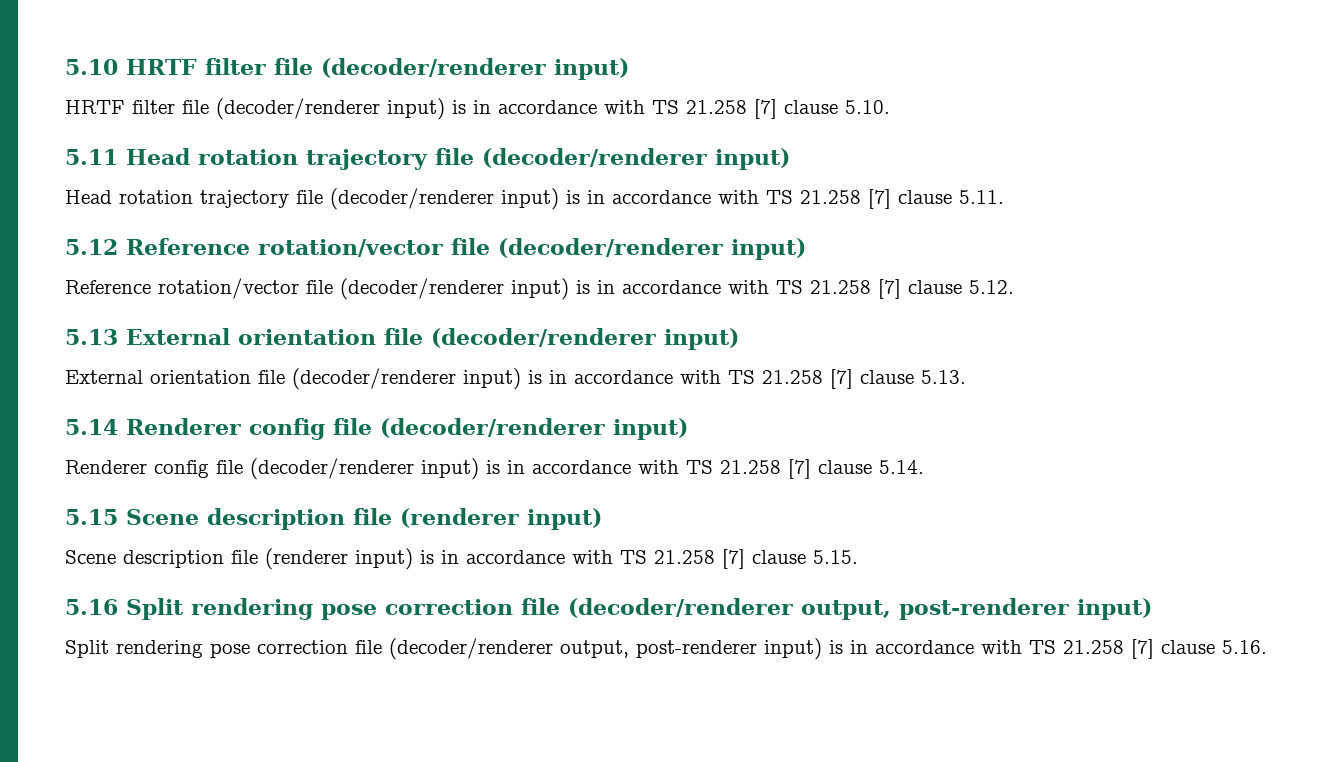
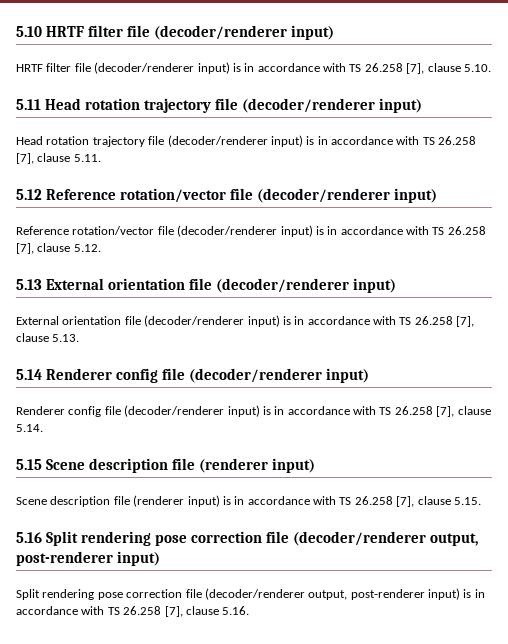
[686,99,777,119] 21.258 [7] -> [364,63,425,74] 26.258 [7],
[800,189,891,209] 21.258 [7] -> [438,136,477,145] [16,153,34,164] 26.258 [7],
[810,279,901,299] 21.258 [7] -> [447,226,486,235] [16,243,34,254] 26.258 [7],
[762,369,853,389] 21.258 [7] -> [414,316,475,327] 26.258 [7],
[720,459,811,479] 21.258 [7] -> [394,406,455,417] 26.258 [7],
[654,549,745,569] 21.258 [7] -> [354,496,415,507] 26.258 [7],
[1063,639,1154,659] 21.258 [7] -> [123,606,183,617] 26.258 [7],

